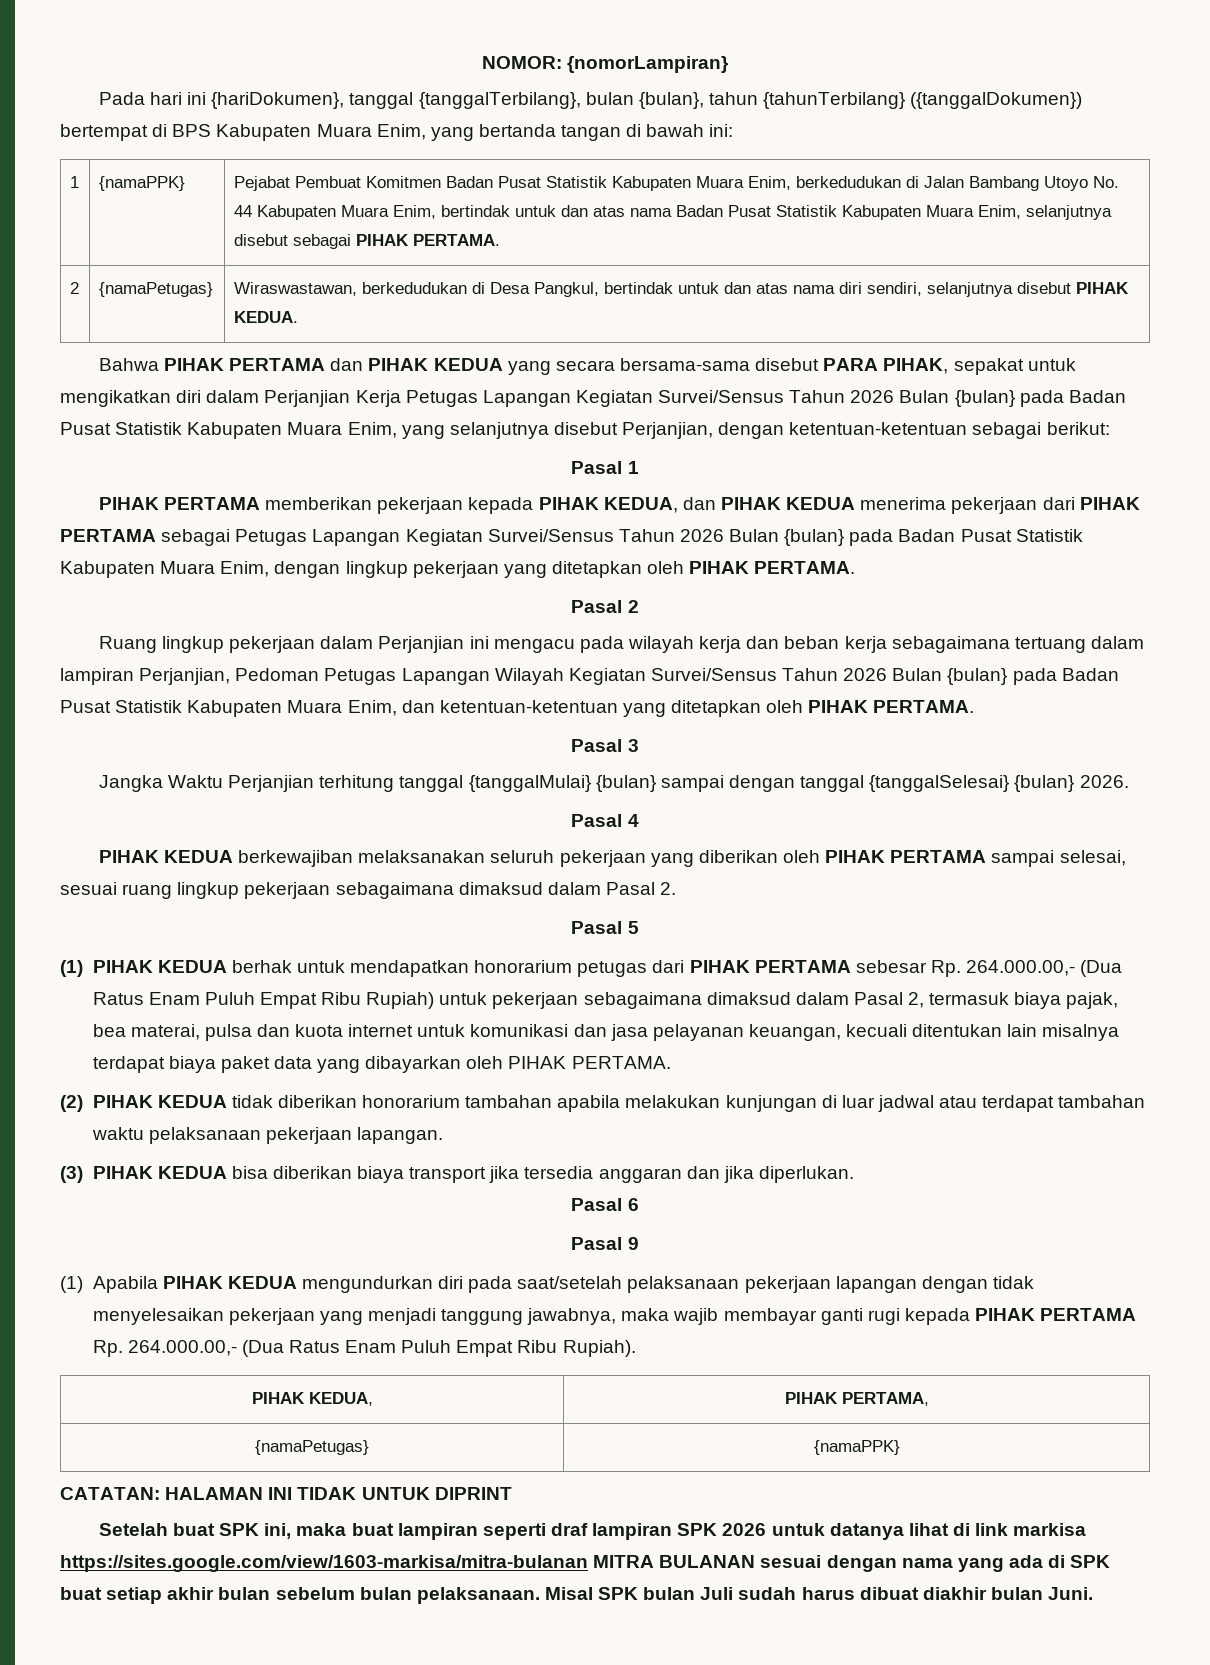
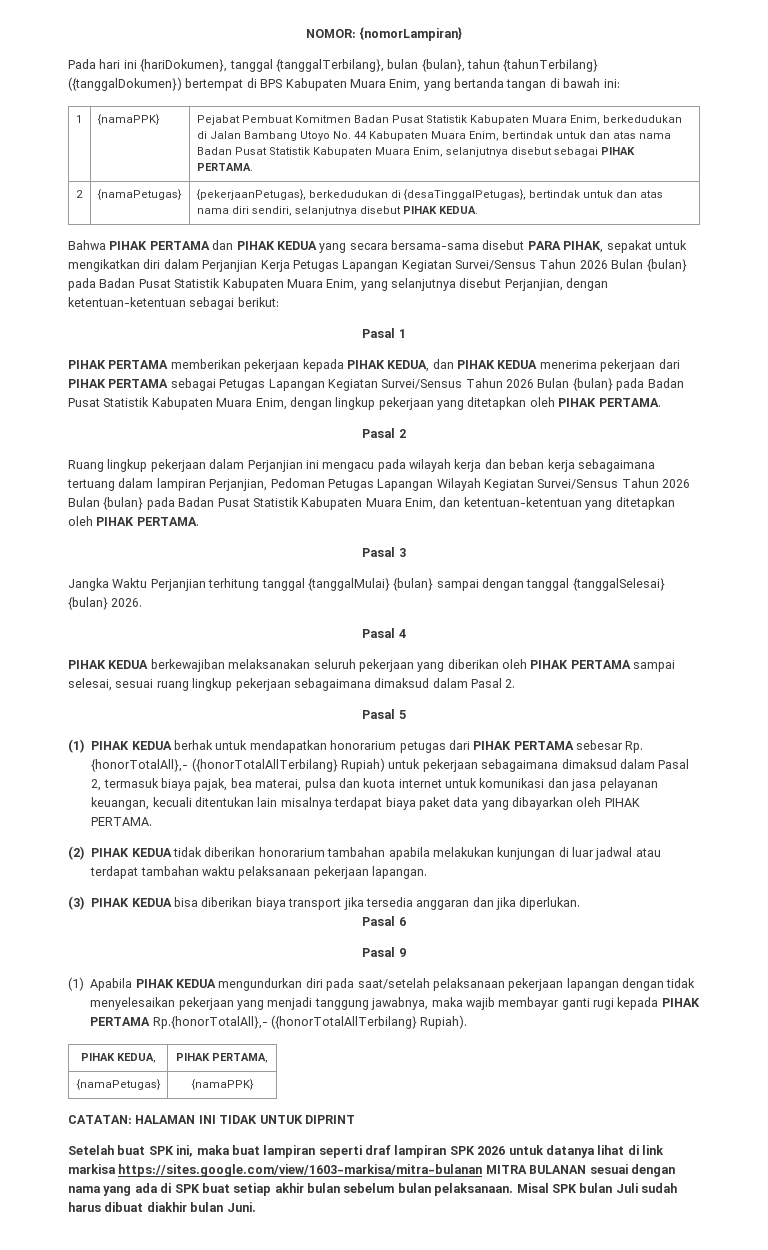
[233,282,599,297] Wiraswastawan, berkedudukan di Desa Pangkul, -> [195,189,526,200] {pekerjaanPetugas}, berkedudukan di {desaTinggalPetugas},
[966,960,1123,977] [92,992,362,1009] 264.000.00,- (Dua Ratus Enam Puluh Empat Ribu -> [91,758,338,772] {honorTotalAll},- ({honorTotalAllTerbilang}
[92,1340,558,1357] Rp. 264.000.00,- (Dua Ratus Enam Puluh Empat Ribu -> [152,1015,417,1029] Rp.{honorTotalAll},- ({honorTotalAllTerbilang}

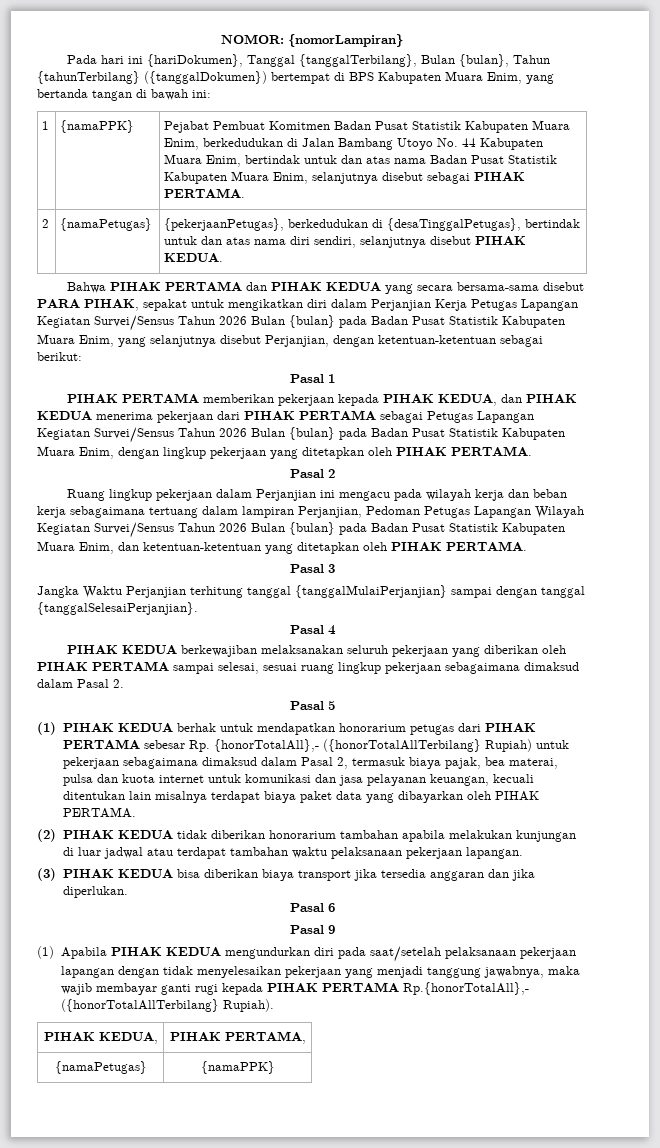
[229,59,500,72] tanggal {tanggalTerbilang}, bulan {bulan}, tahun -> [246,54,550,67] Tanggal {tanggalTerbilang}, Bulan {bulan}, Tahun
[307,578,434,591] {tanggalMulai} {bulan} -> [295,585,447,598] {tanggalMulaiPerjanjian}
[572,578,665,591] [68,597,143,610] {tanggalSelesai} {bulan} 2026. -> [37,602,198,615] {tanggalSelesaiPerjanjian}.
[68,1115,355,1124] [68,1145,664,1158] [68,1164,675,1177] [68,1183,677,1196] [68,1202,256,1212] // CATATAN: HALAMAN INI TIDAK UNTUK DIPRINT // Setelah buat SPK ini, maka buat lampiran seperti draf lampiran SPK 2026 untuk datanya lihat di link markisa https://sites.google.com/view/1603-markisa/mitra-bulanan MITRA BULANAN sesuai dengan nama yang ada di SPK buat setiap akhir bulan sebelum bulan pelaksanaan. Misal SPK bulan Juli sudah harus dibuat diakhir bulan Juni. -> (275, 1067) none

